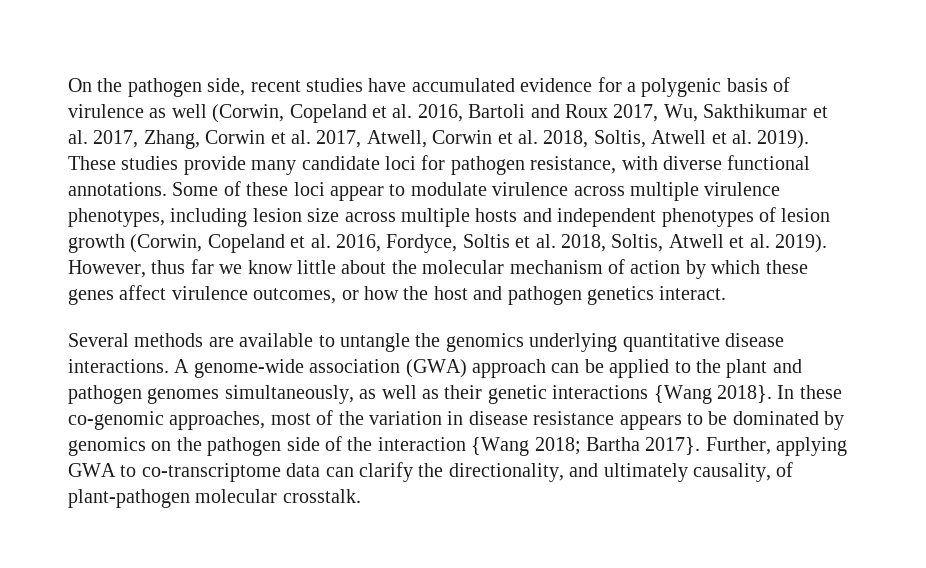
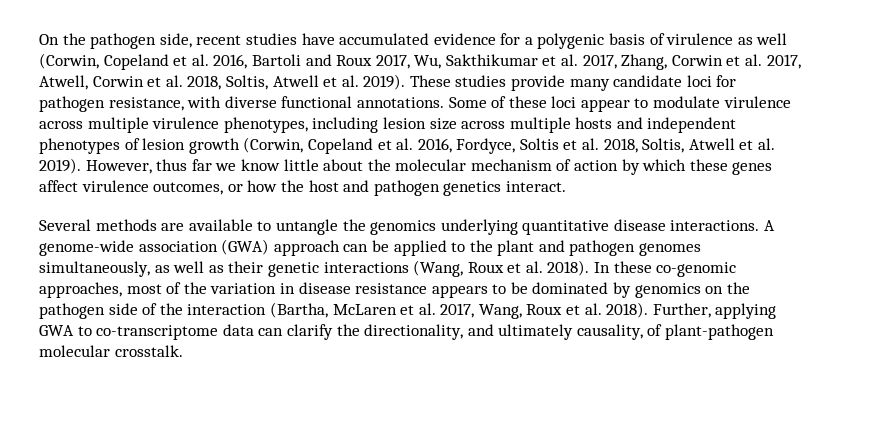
[653,385,772,404] {Wang 2018}. -> [413,260,590,277] (Wang, Roux et al. 2018).
[471,437,701,456] {Wang 2018; Bartha 2017}. -> [269,302,649,319] (Bartha, McLaren et al. 2017, Wang, Roux et al. 2018).

